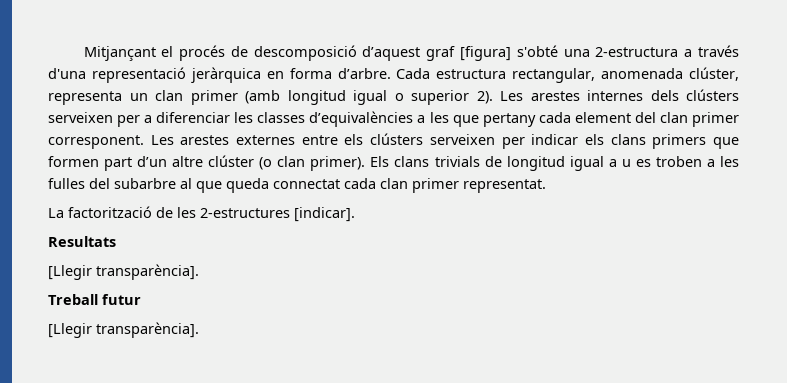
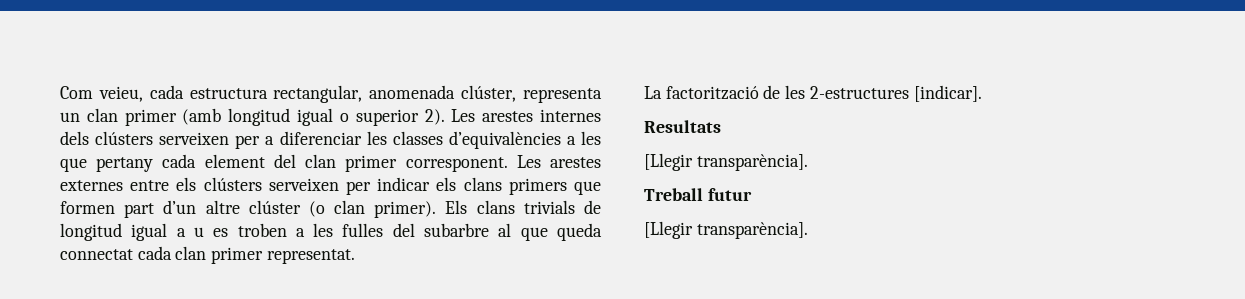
[83,45,739,61] [48,67,431,83] Mitjançant el procés de descomposició d’aquest graf [figura] s'obté una 2-estructura a través d'una representació jeràrquica en forma d’arbre. Cada -> [60,85,184,102] Com veieu, cada

